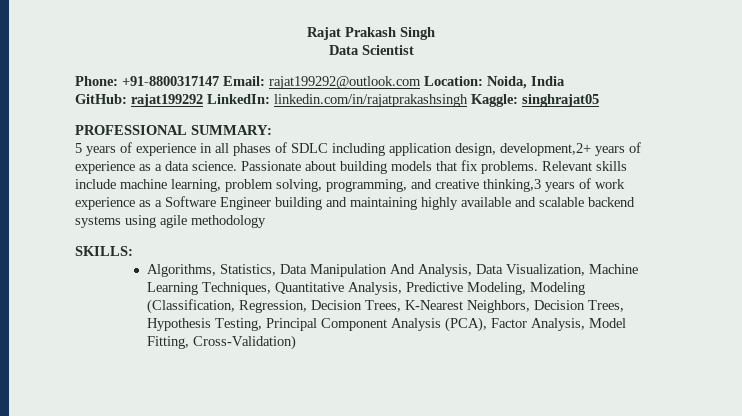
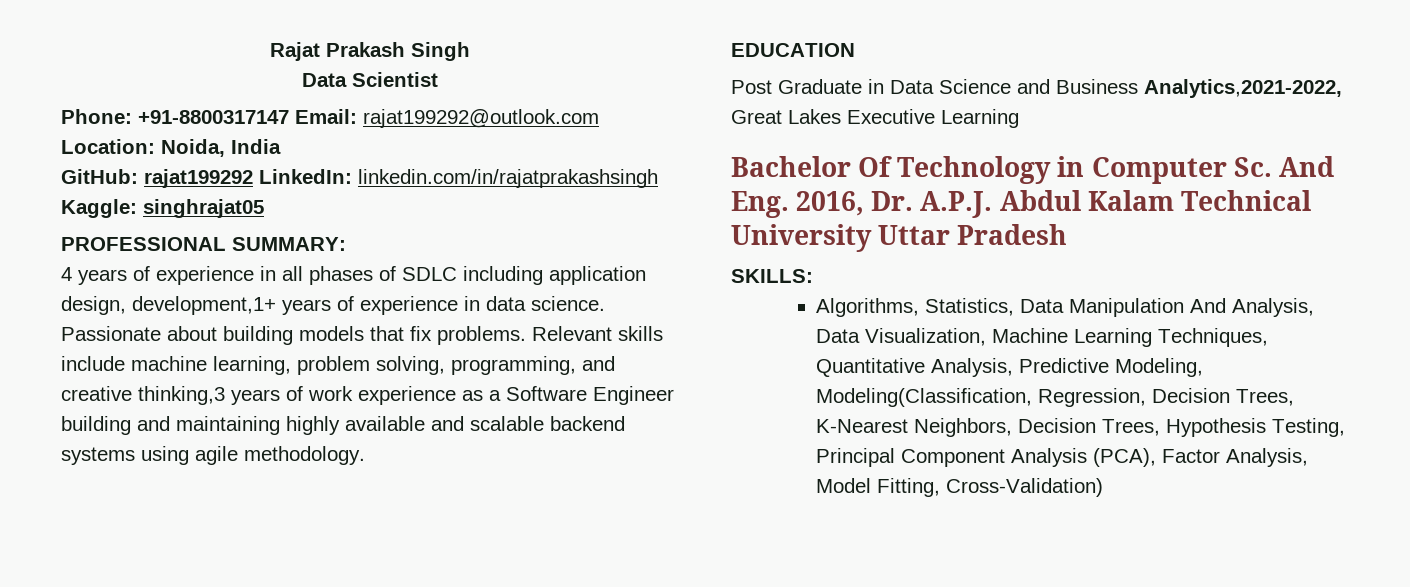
[75,143,82,153] 5 -> [61,267,72,281] 4
[500,142,641,156] [75,161,162,174] development,2+ years of experience as a -> [132,296,480,315] development,1+ years of experience in
[191,215,266,228] methodology -> [244,446,365,465] [731,43,855,57] [731,79,1342,98] [731,109,1019,128] [731,156,1334,184] [731,190,1311,218] [731,224,1068,252] methodology. // EDUCATION // Post Graduate in Data Science and Business Analytics,2021-2022, Great Lakes Executive Learning // Bachelor Of Technology in Computer Sc. And Eng. 2016, Dr. A.P.J. Abdul Kalam Technical University Uttar Pradesh
[529,282,585,295] [146,299,235,314] Modeling (Classification, -> [816,388,1033,407] Modeling(Classification,

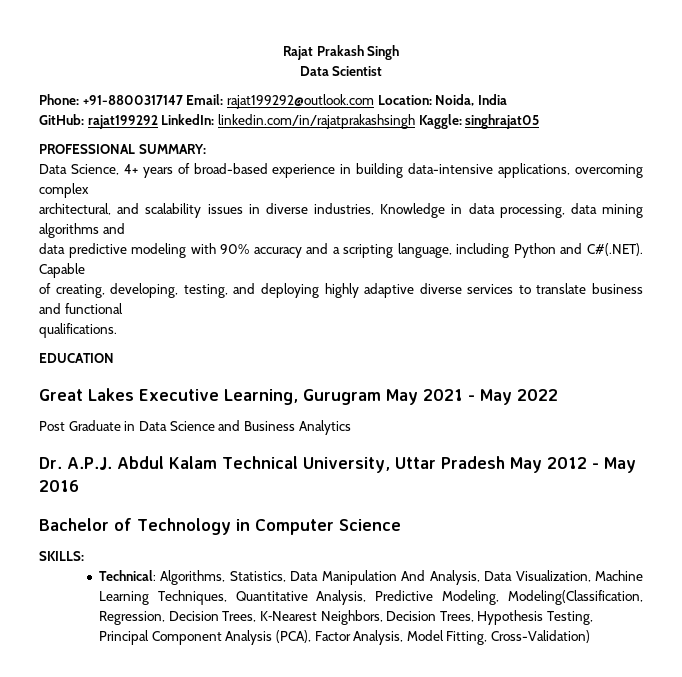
[61,266,646,285] [61,296,605,315] [61,326,663,345] [61,356,615,375] [61,386,674,405] [61,416,625,435] [61,446,365,465] [731,43,855,57] 4 years of experience in all phases of SDLC including application design, development,1+ years of experience in data science. Passionate about building models that fix problems. Relevant skills include machine learning, problem solving, programming, and creative thinking,3 years of work experience as a Software Engineer building and maintaining highly available and scalable backend systems using agile methodology. // EDUCATION -> [39,163,644,178] [39,183,89,198] [39,203,643,218] [39,223,125,238] [39,243,644,258] [39,263,85,278] [39,283,643,298] [39,303,123,314] [39,323,117,338] [39,353,114,363] [39,388,558,405] Data Science, 4+ years of broad-based experience in building data-intensive applications, overcoming complex // architectural, and scalability issues in diverse industries, Knowledge in data processing, data mining algorithms and // data predictive modeling with 90% accuracy and a scripting language, including Python and C#(.NET). Capable // of creating, developing, testing, and deploying highly adaptive diverse services to translate business and functional // qualifications. // EDUCATION // Great Lakes Executive Learning, Gurugram May 2021 - May 2022
[1144,79,1342,98] [731,109,1019,128] [731,156,1334,184] [731,191,865,218] Analytics,2021-2022, Great Lakes Executive Learning // Bachelor Of Technology in Computer Sc. And Eng. 2016, -> [298,420,351,435] Analytics //
[731,224,872,252] University -> [302,457,390,473] University,
(1068, 234) none -> [509,457,636,473] [39,480,79,492] [39,518,401,535] May 2012 - May 2016 // Bachelor of Technology in Computer Science
(813, 276) none -> [98,570,156,581] Technical:

